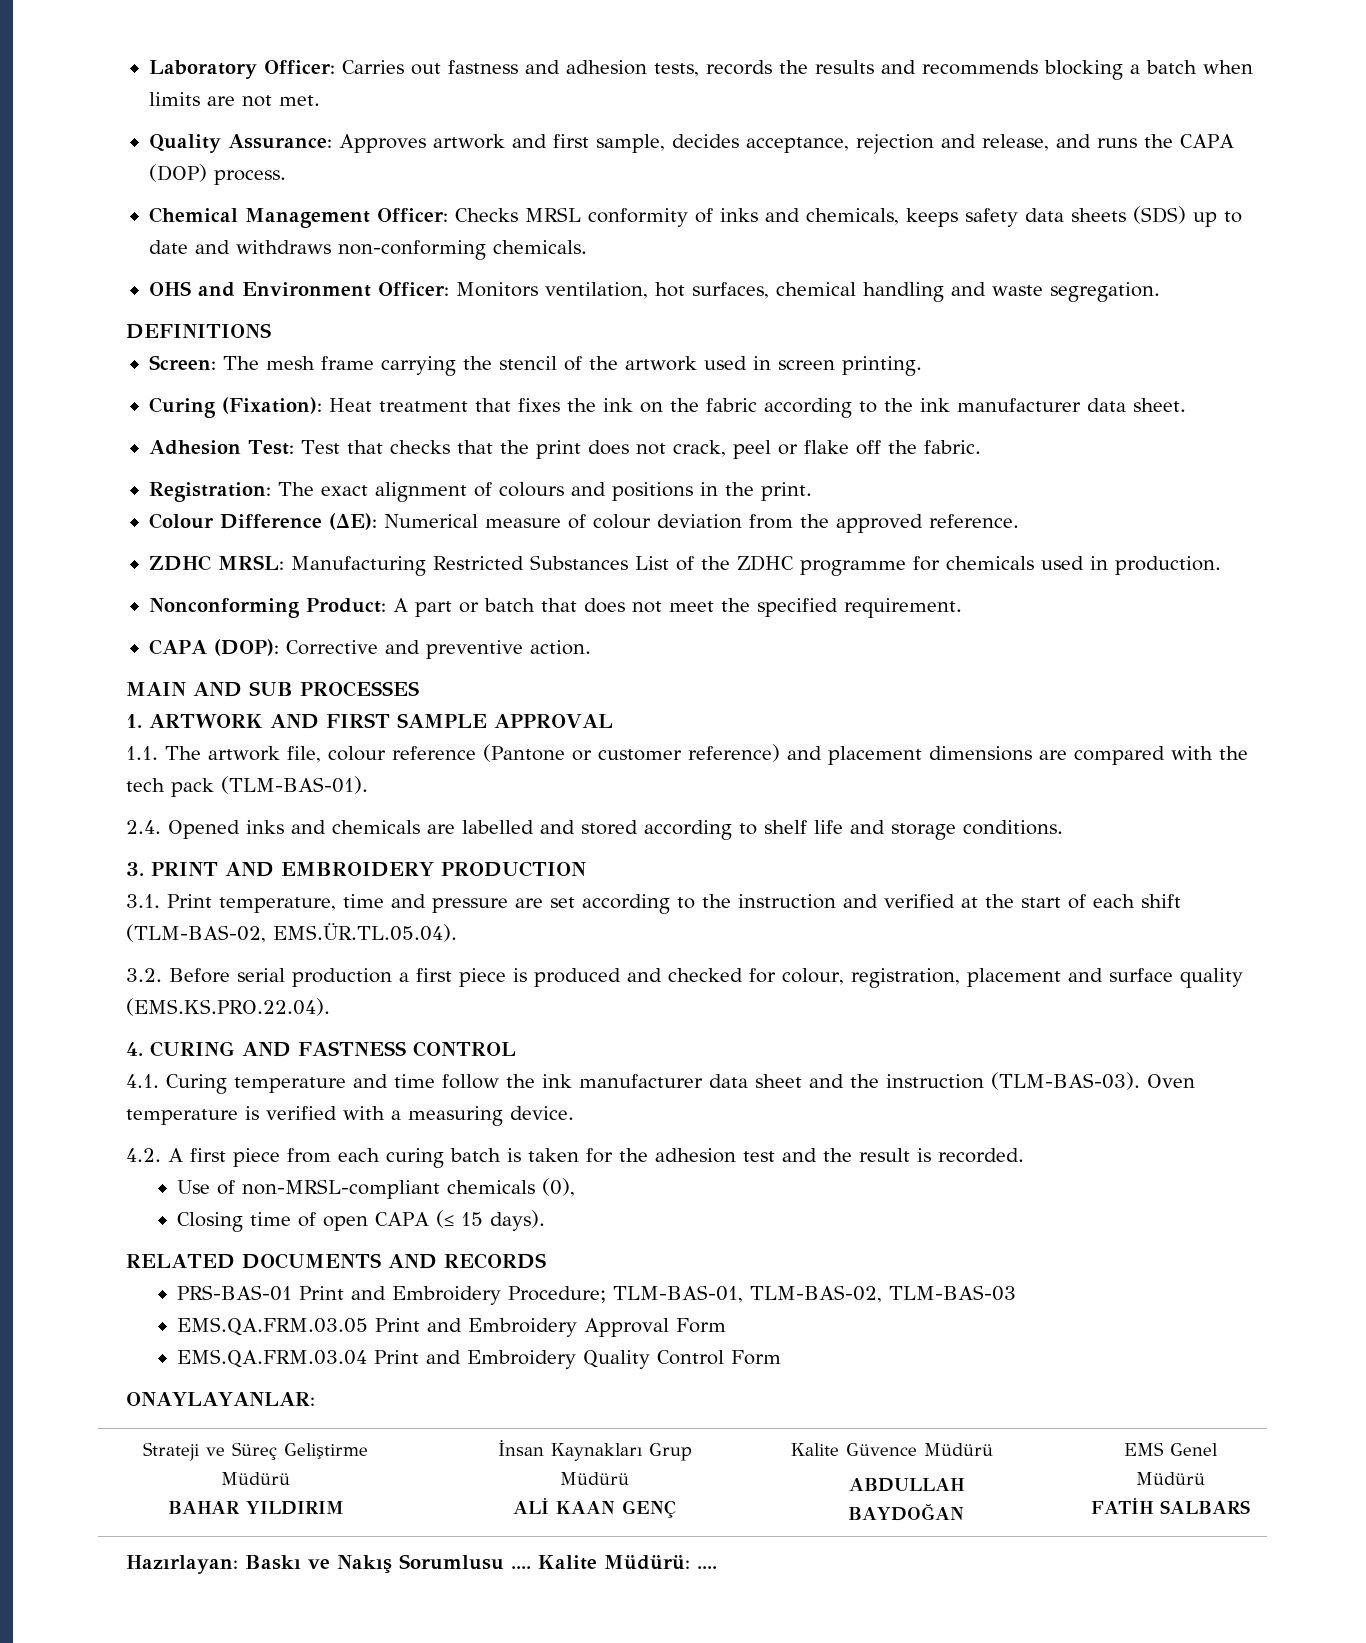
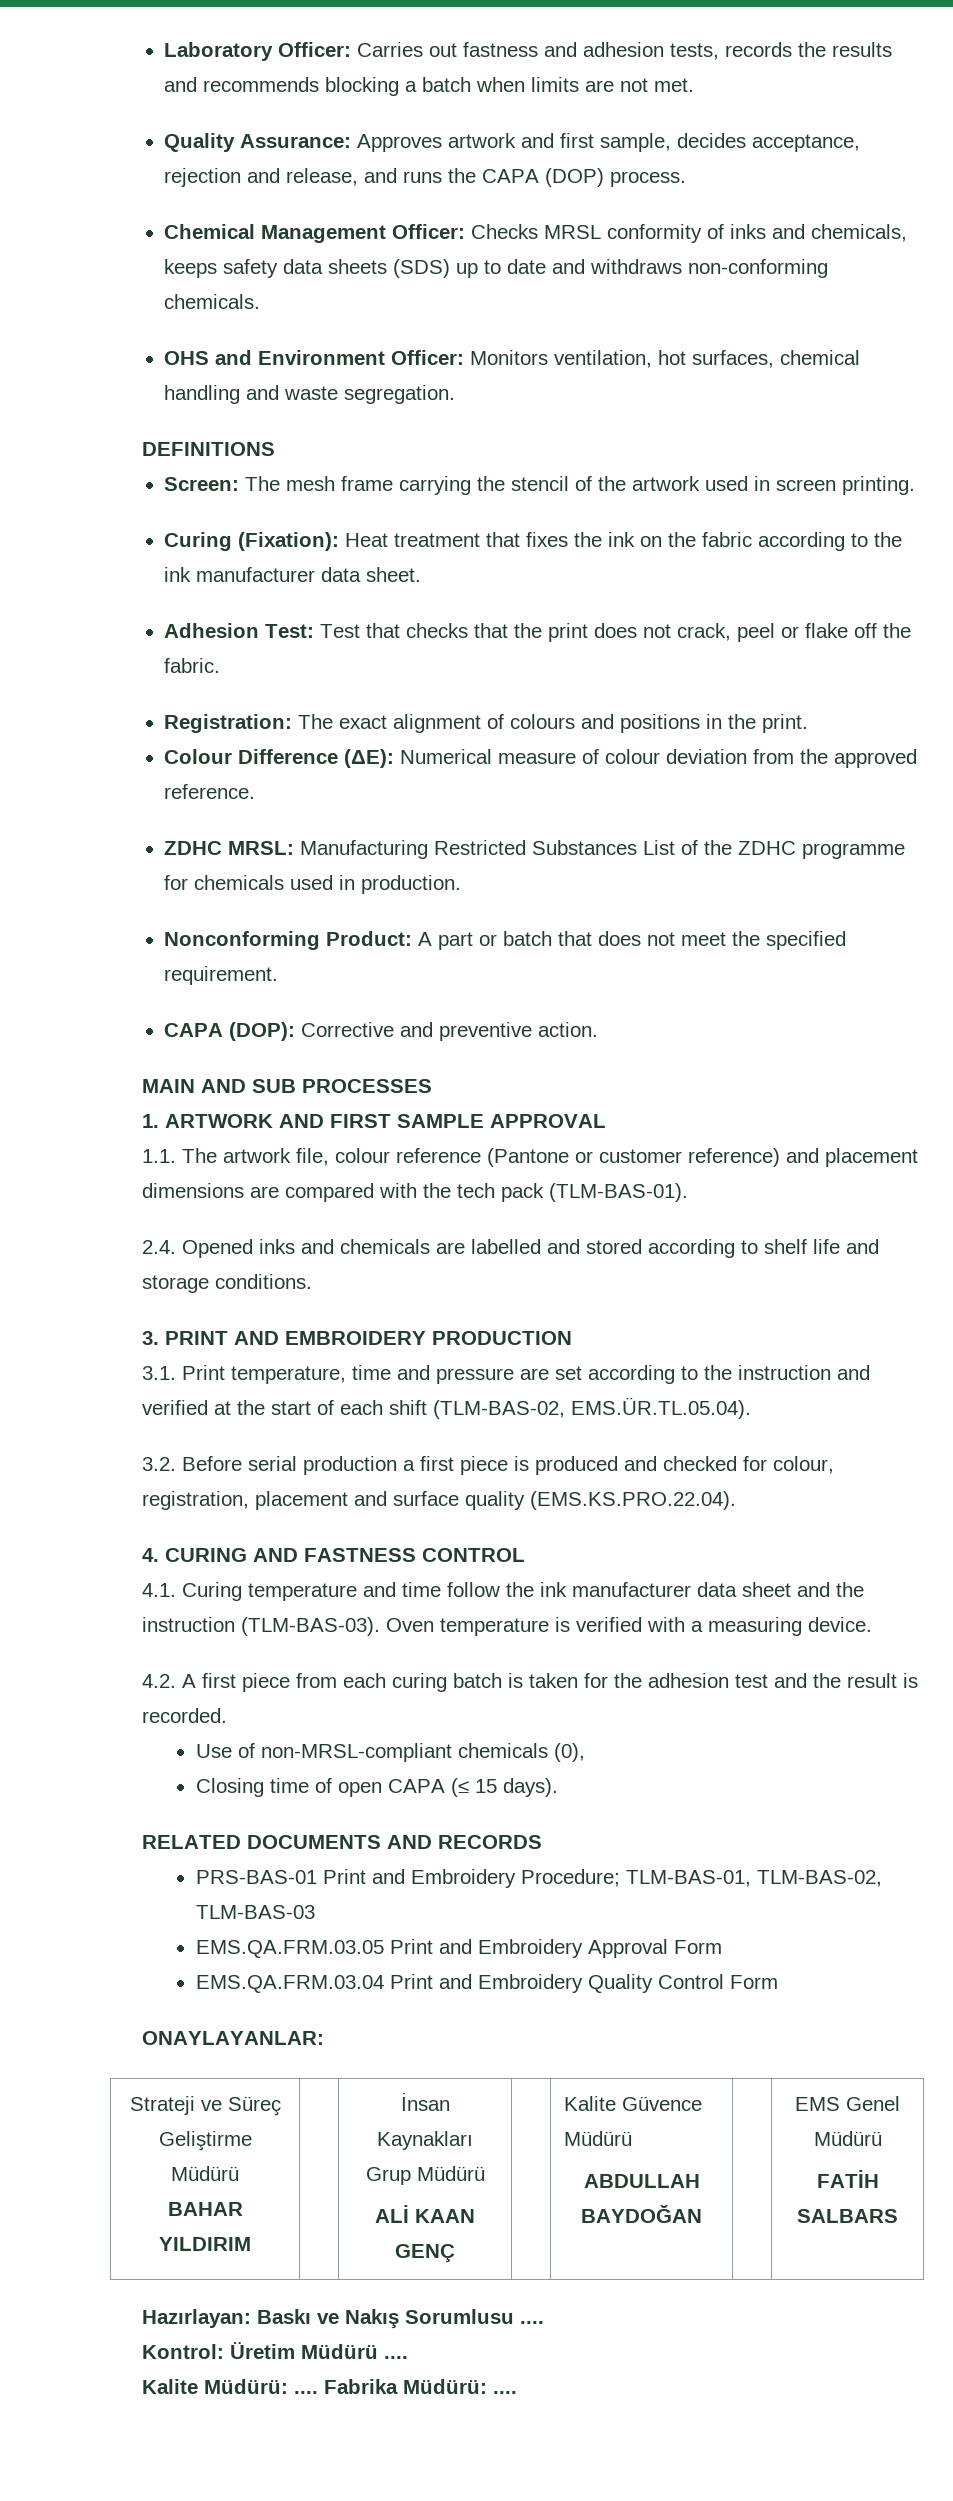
[538,1555,598,1570] Kalite -> [141,2342,408,2359] [141,2379,398,2394] // Kontrol: Üretim Müdürü .... // Kalite Müdürü: .... Fabrika

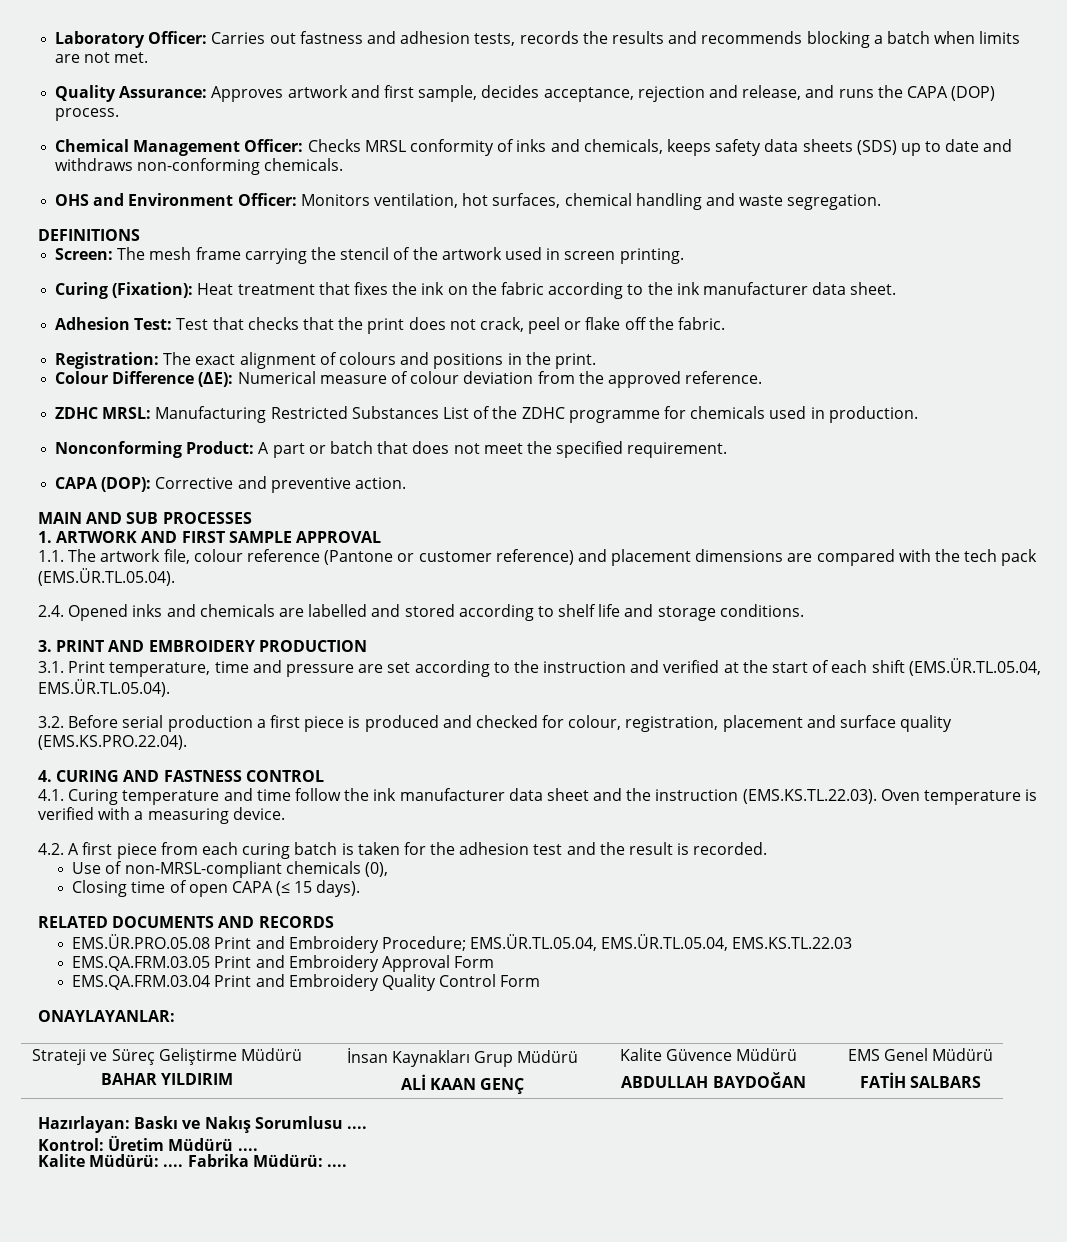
[548,1183,688,1202] (TLM-BAS-01). -> [38,568,176,586] (EMS.ÜR.TL.05.04).
[432,1400,565,1419] (TLM-BAS-02, -> [908,658,1041,676] (EMS.ÜR.TL.05.04,
[240,1617,380,1636] (TLM-BAS-03). -> [742,789,877,804] (EMS.KS.TL.22.03).
[195,1870,317,1884] PRS-BAS-01 -> [72,934,211,949] EMS.ÜR.PRO.05.08
[625,1870,882,1887] [195,1905,315,1919] TLM-BAS-01, TLM-BAS-02, TLM-BAS-03 -> [470,934,853,951] EMS.ÜR.TL.05.04, EMS.ÜR.TL.05.04, EMS.KS.TL.22.03

